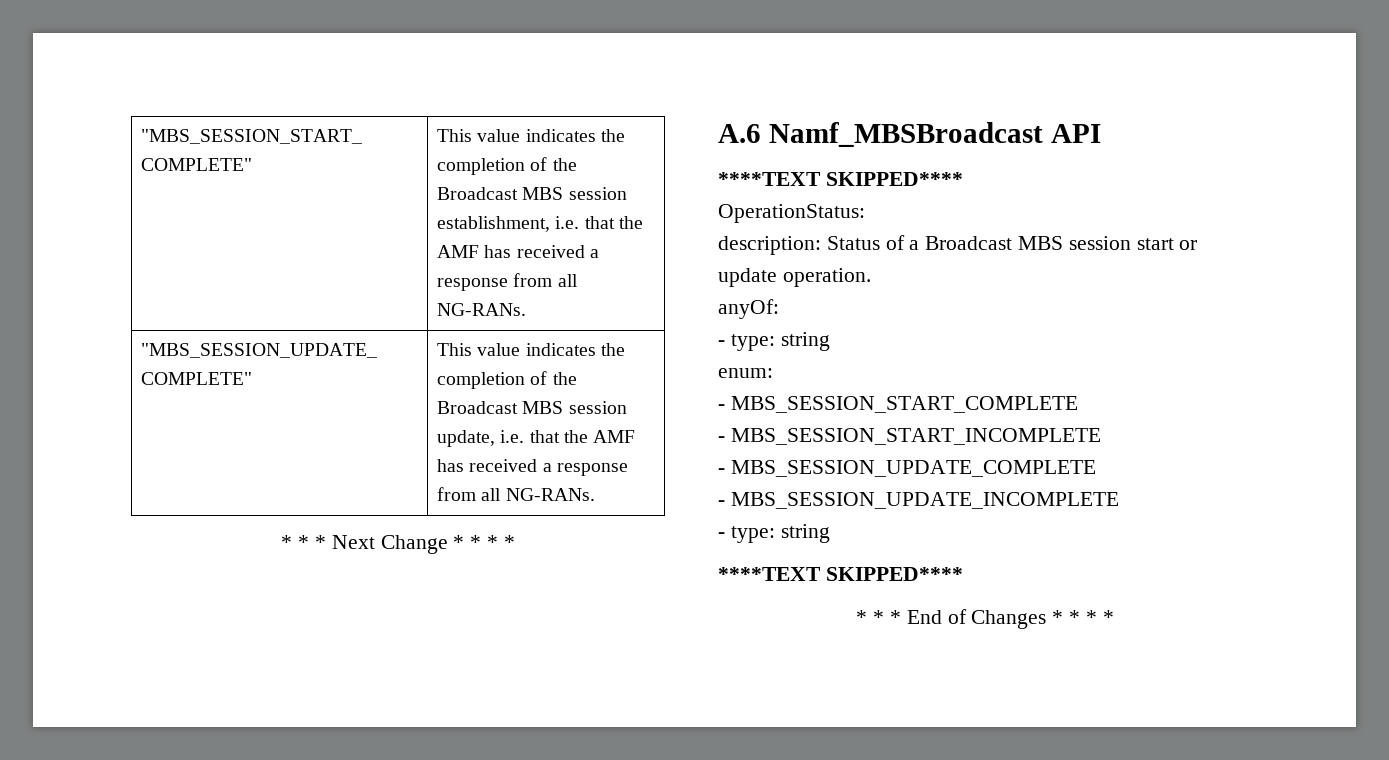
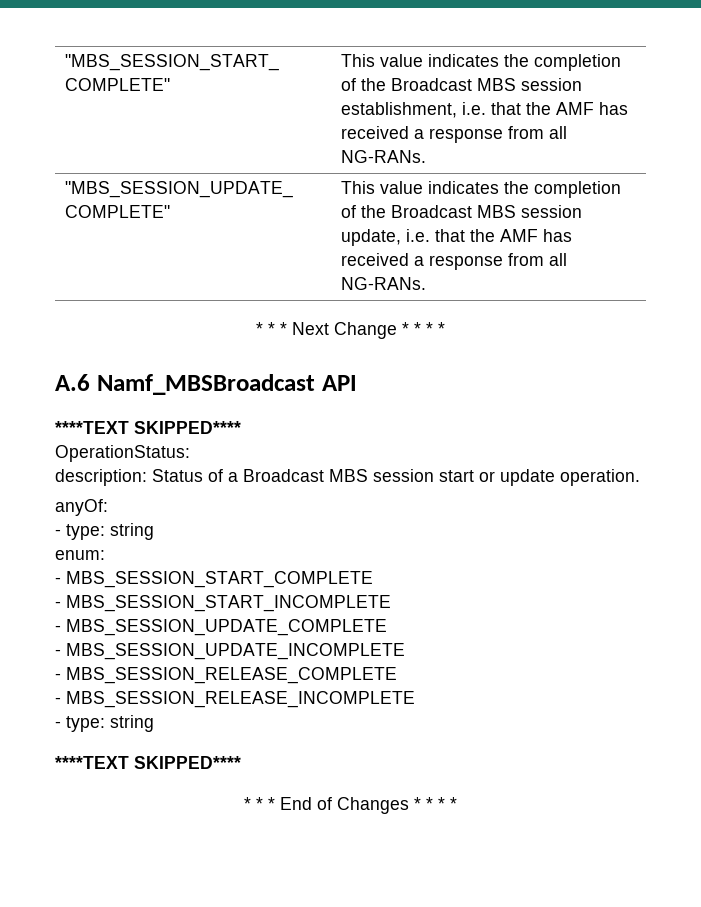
(1119, 500) none -> [55,667,397,684] [55,691,415,708] // - MBS_SESSION_RELEASE_COMPLETE // - MBS_SESSION_RELEASE_INCOMPLETE

